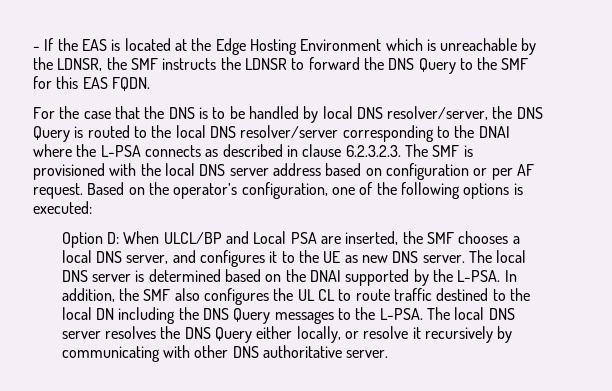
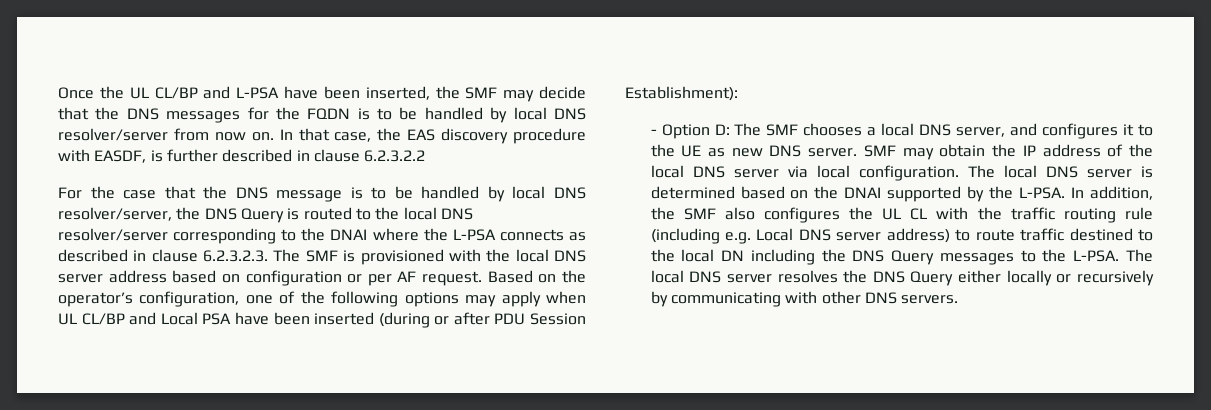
[33,38,537,55] [33,57,529,74] [33,76,150,91] - If the EAS is located at the Edge Hosting Environment which is unreachable by the LDNSR, the SMF instructs the LDNSR to forward the DNS Query to the SMF for this EAS FQDN. -> [58,86,586,102] [58,107,586,123] [58,128,586,144] [58,149,426,163] Once the UL CL/BP and L-PSA have been inserted, the SMF may decide that the DNS messages for the FQDN is to be handled by local DNS resolver/server from now on. In that case, the EAS discovery procedure with EASDF, is further described in clause 6.2.3.2.2
(195, 113) none -> [276,190,343,202] message
[513,183,523,195] [33,201,92,214] [61,231,423,248] is executed: // Option D: When ULCL/BP and Local PSA are inserted, the -> [465,291,587,307] [58,312,586,328] [625,86,738,101] [650,123,762,139] may apply when UL CL/BP and Local PSA have been inserted (during or after PDU Session Establishment): // - Option D: The
(465, 259) none -> [863,144,1153,160] [650,165,959,181] SMF may obtain the IP address of the local DNS server via local configuration.
(335, 295) none -> [936,207,1154,223] [650,228,950,244] with the traffic routing rule (including e.g. Local DNS server address)
[296,326,421,343] locally, or resolve it -> [1006,270,1072,286] locally or
[263,345,389,358] authoritative server. -> [901,295,959,304] servers.

